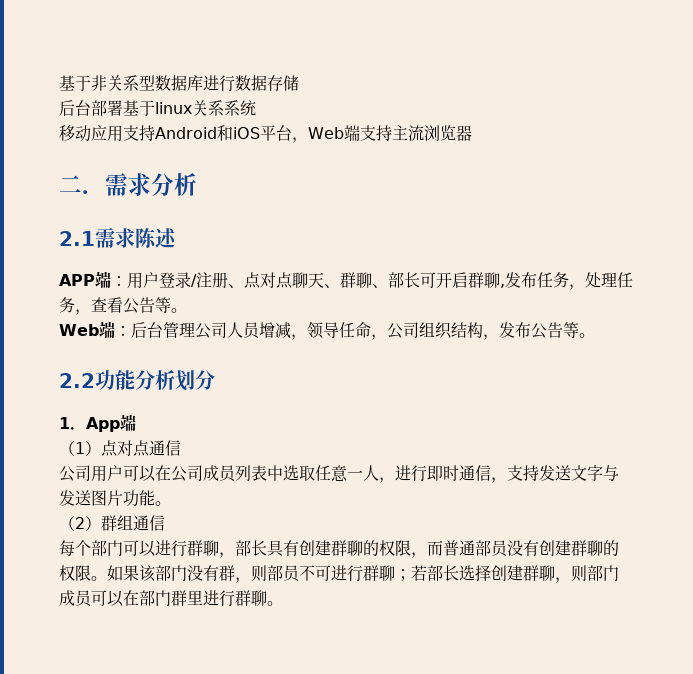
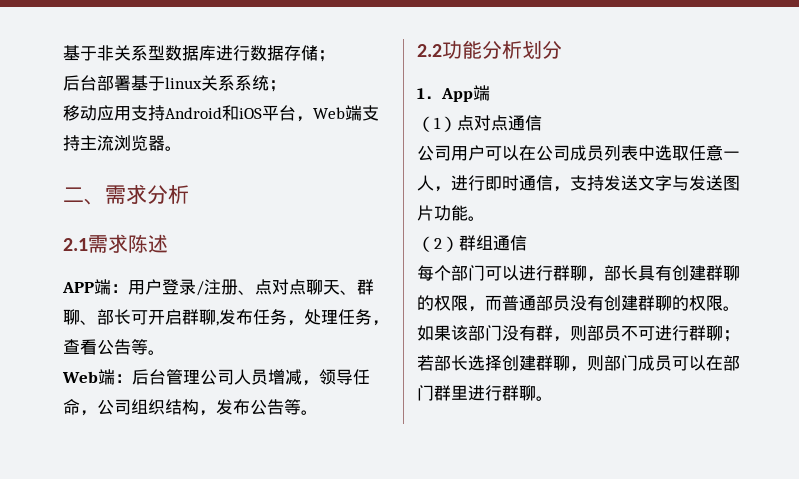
(299, 83) none -> [318,50,335,62] ；
(256, 108) none -> [269,80,286,92] ；
(472, 133) none -> [165,146,182,151] 。
[82,190,105,194] ． -> [84,198,105,205] 、

